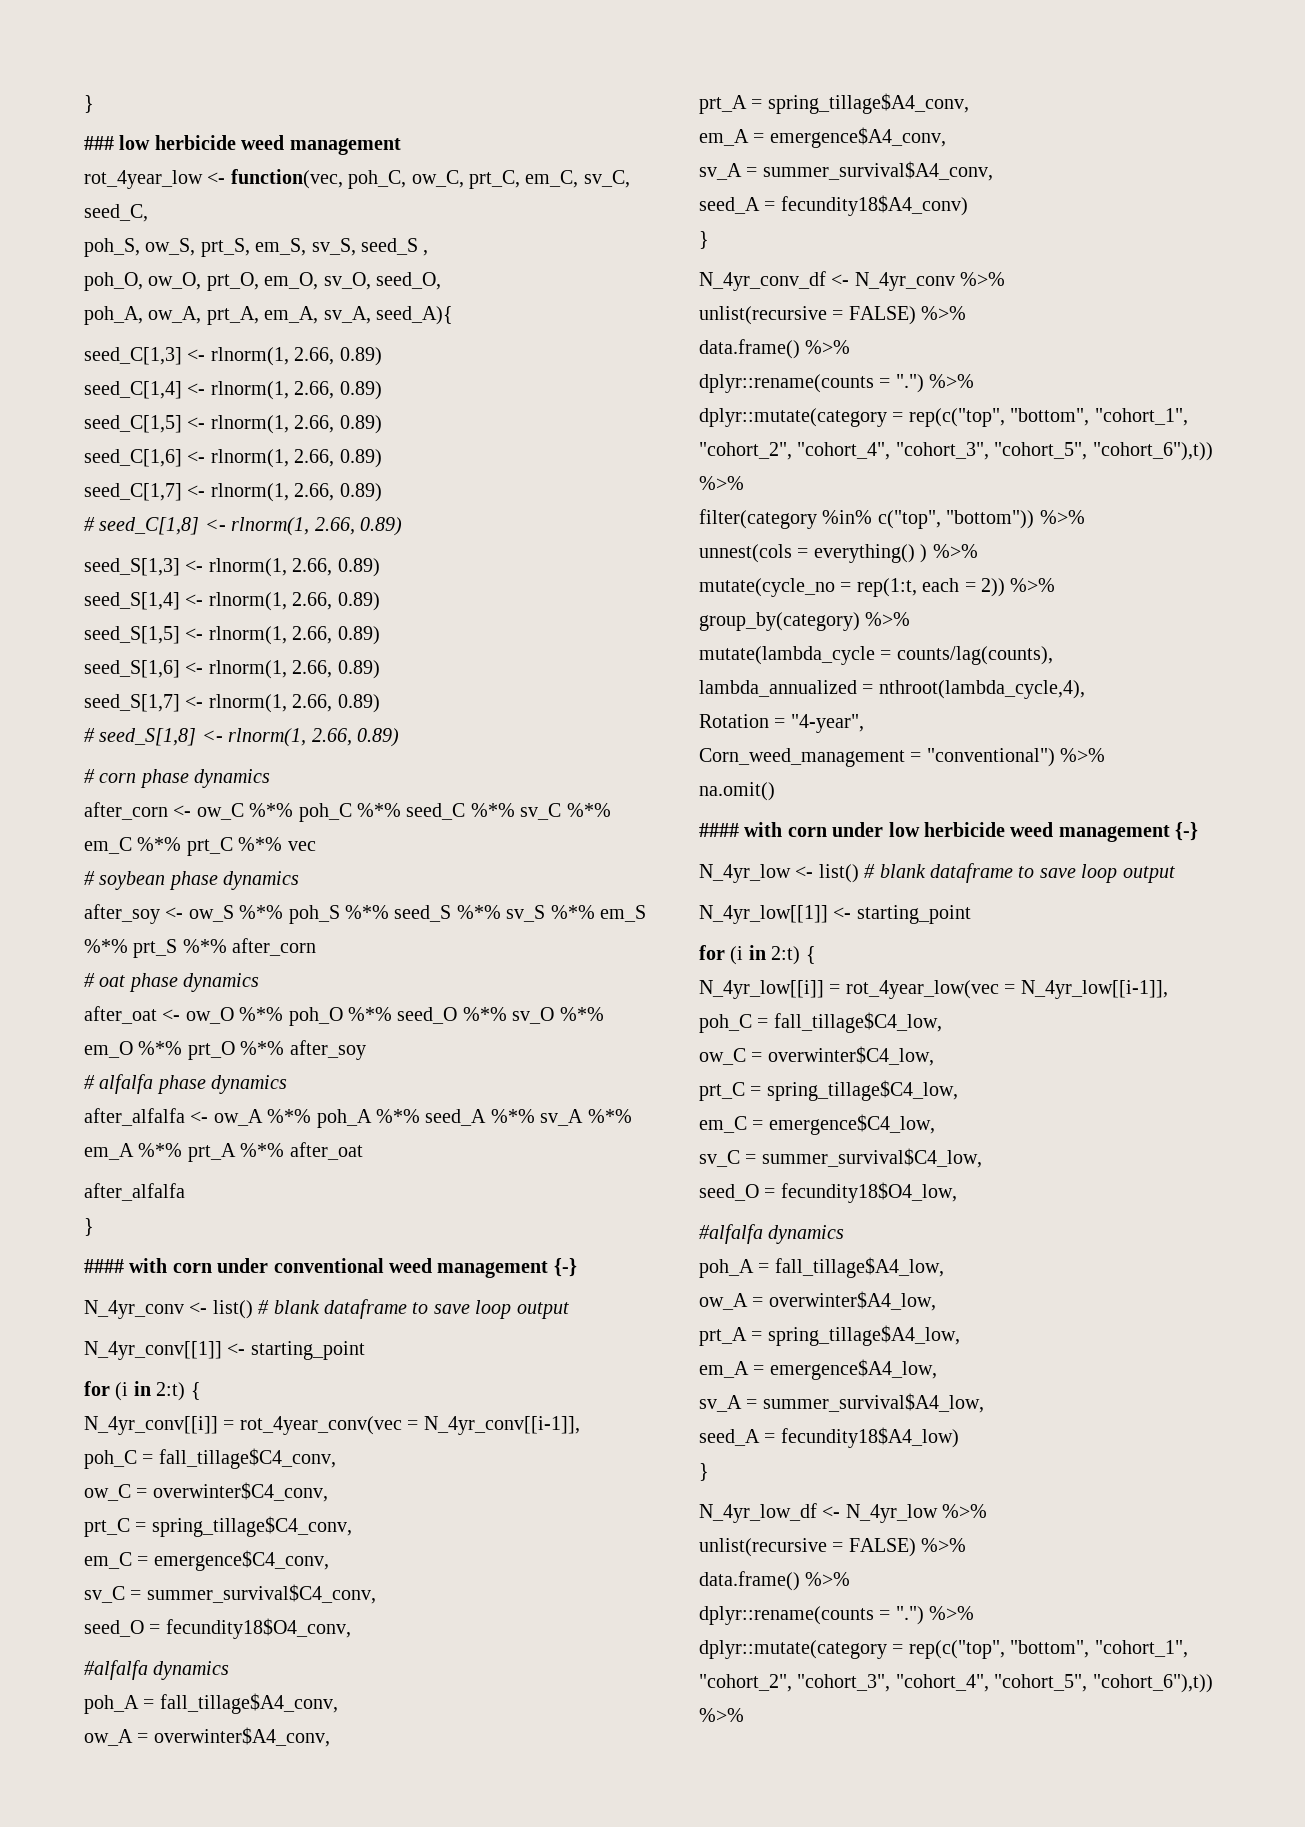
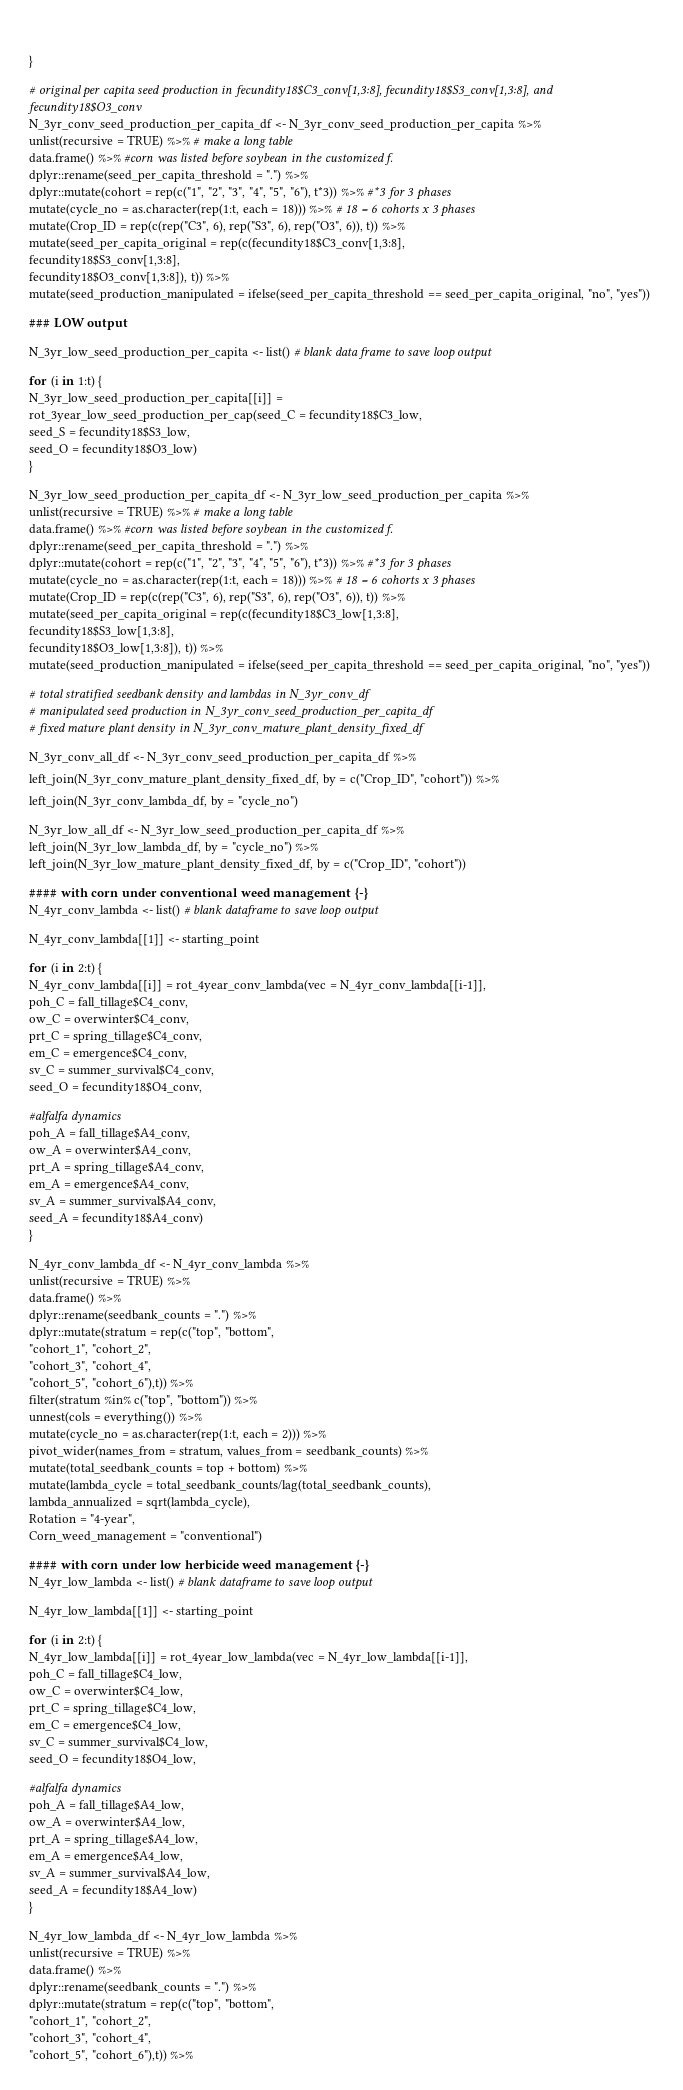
[84,95,94,113] [84,135,401,155] [84,169,630,189] [84,204,148,222] [84,238,429,257] [84,272,441,291] [84,306,453,325] [84,347,382,366] [84,381,382,400] [84,415,382,434] [84,449,382,468] [84,483,382,502] [84,517,402,536] [84,558,380,577] [84,592,380,611] [84,626,380,645] [84,660,380,679] [84,694,380,713] [84,728,399,747] [84,769,271,788] [84,802,611,822] [84,837,316,856] [84,871,300,890] [84,904,646,924] [84,938,317,958] [84,973,260,992] [84,1006,604,1026] [84,1040,366,1060] [84,1074,288,1094] [84,1108,632,1128] [84,1142,363,1162] [84,1183,185,1201] [84,1218,94,1236] } // ### low herbicide weed management // rot_4year_low <- function(vec, poh_C, ow_C, prt_C, em_C, sv_C, seed_C, // poh_S, ow_S, prt_S, em_S, sv_S, seed_S , // poh_O, ow_O, prt_O, em_O, sv_O, seed_O, // poh_A, ow_A, prt_A, em_A, sv_A, seed_A){ // seed_C[1,3] <- rlnorm(1, 2.66, 0.89) // seed_C[1,4] <- rlnorm(1, 2.66, 0.89) // seed_C[1,5] <- rlnorm(1, 2.66, 0.89) // seed_C[1,6] <- rlnorm(1, 2.66, 0.89) // seed_C[1,7] <- rlnorm(1, 2.66, 0.89) // # seed_C[1,8] <- rlnorm(1, 2.66, 0.89) // seed_S[1,3] <- rlnorm(1, 2.66, 0.89) // seed_S[1,4] <- rlnorm(1, 2.66, 0.89) // seed_S[1,5] <- rlnorm(1, 2.66, 0.89) // seed_S[1,6] <- rlnorm(1, 2.66, 0.89) // seed_S[1,7] <- rlnorm(1, 2.66, 0.89) // # seed_S[1,8] <- rlnorm(1, 2.66, 0.89) // # corn phase dynamics // after_corn <- ow_C %*% poh_C %*% seed_C %*% sv_C %*% em_C %*% prt_C %*% vec // # soybean phase dynamics // after_soy <- ow_S %*% poh_S %*% seed_S %*% sv_S %*% em_S %*% prt_S %*% after_corn // # oat phase dynamics // after_oat <- ow_O %*% poh_O %*% seed_O %*% sv_O %*% em_O %*% prt_O %*% after_soy // # alfalfa phase dynamics // after_alfalfa <- ow_A %*% poh_A %*% seed_A %*% sv_A %*% em_A %*% prt_A %*% after_oat // after_alfalfa // } -> [29,55,33,68] [29,85,554,98] [27,102,142,114] [29,119,541,131] [29,135,294,148] [29,152,394,165] [29,169,308,182] [29,186,451,200] [29,203,476,217] [29,220,405,233] [29,237,406,250] [29,254,180,267] [29,271,230,284] [29,288,651,301] [29,318,129,330] [29,346,493,360] [29,375,103,388] [29,393,283,405] [29,409,423,422] [29,426,191,439] [29,443,198,456] [29,460,33,473] [29,490,529,502] [29,506,294,519] [29,523,394,536] [29,540,308,553] [29,557,451,571] [29,574,476,588] [29,591,405,604] [29,608,400,621] [29,625,174,638] [29,642,224,655] [29,659,651,672] [29,689,372,701] [29,706,435,719] [29,723,426,736] [29,752,416,764] [29,773,499,786] [29,795,298,808] [29,825,404,837] [29,841,319,854] [29,858,467,871] } // # original per capita seed production in fecundity18$C3_conv[1,3:8], fecundity18$S3_conv[1,3:8], and fecundity18$O3_conv // N_3yr_conv_seed_production_per_capita_df <- N_3yr_conv_seed_production_per_capita %>% // unlist(recursive = TRUE) %>% # make a long table // data.frame() %>% #corn was listed before soybean in the customized f. // dplyr::rename(seed_per_capita_threshold = ".") %>% // dplyr::mutate(cohort = rep(c("1", "2", "3", "4", "5", "6"), t*3)) %>% #*3 for 3 phases // mutate(cycle_no = as.character(rep(1:t, each = 18))) %>% # 18 = 6 cohorts x 3 phases // mutate(Crop_ID = rep(c(rep("C3", 6), rep("S3", 6), rep("O3", 6)), t)) %>% // mutate(seed_per_capita_original = rep(c(fecundity18$C3_conv[1,3:8], // fecundity18$S3_conv[1,3:8], // fecundity18$O3_conv[1,3:8]), t)) %>% // mutate(seed_production_manipulated = ifelse(seed_per_capita_threshold == seed_per_capita_original, "no", "yes")) // ### LOW output // N_3yr_low_seed_production_per_capita <- list() # blank data frame to save loop output // for (i in 1:t) { // N_3yr_low_seed_production_per_capita[[i]] = // rot_3year_low_seed_production_per_cap(seed_C = fecundity18$C3_low, // seed_S = fecundity18$S3_low, // seed_O = fecundity18$O3_low) // } // N_3yr_low_seed_production_per_capita_df <- N_3yr_low_seed_production_per_capita %>% // unlist(recursive = TRUE) %>% # make a long table // data.frame() %>% #corn was listed before soybean in the customized f. // dplyr::rename(seed_per_capita_threshold = ".") %>% // dplyr::mutate(cohort = rep(c("1", "2", "3", "4", "5", "6"), t*3)) %>% #*3 for 3 phases // mutate(cycle_no = as.character(rep(1:t, each = 18))) %>% # 18 = 6 cohorts x 3 phases // mutate(Crop_ID = rep(c(rep("C3", 6), rep("S3", 6), rep("O3", 6)), t)) %>% // mutate(seed_per_capita_original = rep(c(fecundity18$C3_low[1,3:8], // fecundity18$S3_low[1,3:8], // fecundity18$O3_low[1,3:8]), t)) %>% // mutate(seed_production_manipulated = ifelse(seed_per_capita_threshold == seed_per_capita_original, "no", "yes")) // # total stratified seedbank density and lambdas in N_3yr_conv_df // # manipulated seed production in N_3yr_conv_seed_production_per_capita_df // # fixed mature plant density in N_3yr_conv_mature_plant_density_fixed_df // N_3yr_conv_all_df <- N_3yr_conv_seed_production_per_capita_df %>% // left_join(N_3yr_conv_mature_plant_density_fixed_df, by = c("Crop_ID", "cohort")) %>% // left_join(N_3yr_conv_lambda_df, by = "cycle_no") // N_3yr_low_all_df <- N_3yr_low_seed_production_per_capita_df %>% // left_join(N_3yr_low_lambda_df, by = "cycle_no") %>% // left_join(N_3yr_low_mature_plant_density_fixed_df, by = c("Crop_ID", "cohort"))
[84,1299,569,1319] [84,1341,365,1360] [84,1381,201,1401] [84,1416,580,1435] N_4yr_conv <- list() # blank dataframe to save loop output // N_4yr_conv[[1]] <- starting_point // for (i in 2:t) { // N_4yr_conv[[i]] = rot_4year_conv(vec = N_4yr_conv[[i-1]], -> [29,904,379,918] [29,934,260,946] [29,962,103,975] [29,979,487,992] N_4yr_conv_lambda <- list() # blank dataframe to save loop output // N_4yr_conv_lambda[[1]] <- starting_point // for (i in 2:t) { // N_4yr_conv_lambda[[i]] = rot_4year_conv_lambda(vec = N_4yr_conv_lambda[[i-1]],
[699,271,1006,291] [699,306,967,325] [699,339,851,359] [699,374,975,393] [699,408,1188,427] [699,442,989,460] N_4yr_conv_df <- N_4yr_conv %>% // unlist(recursive = FALSE) %>% // data.frame() %>% // dplyr::rename(counts = ".") %>% // dplyr::mutate(category = rep(c("top", "bottom", "cohort_1", "cohort_2", "cohort_4", "cohort_3", -> [29,1259,309,1271] [29,1275,190,1288] [29,1292,121,1305] [29,1309,256,1322] [29,1326,274,1339] [29,1344,151,1355] [29,1361,151,1372] N_4yr_conv_lambda_df <- N_4yr_conv_lambda %>% // unlist(recursive = TRUE) %>% // data.frame() %>% // dplyr::rename(seedbank_counts = ".") %>% // dplyr::mutate(stratum = rep(c("top", "bottom", // "cohort_1", "cohort_2", // "cohort_3", "cohort_4", //
[699,509,817,529] filter(category -> [29,1394,101,1407] filter(stratum
[813,544,928,563] everything() ) -> [104,1411,176,1424] everything())
[856,578,1056,597] [699,612,860,631] rep(1:t, each = 2)) %>% // group_by(category) -> [132,1428,327,1441] [29,1445,429,1458] [29,1462,281,1475] as.character(rep(1:t, each = 2))) %>% // pivot_wider(names_from = stratum, values_from = seedbank_counts) %>% // mutate(total_seedbank_counts = top + bottom)
[896,646,1053,665] counts/lag(counts), -> [156,1479,432,1492] total_seedbank_counts/lag(total_seedbank_counts),
[878,680,1085,699] nthroot(lambda_cycle,4), -> [146,1496,251,1509] sqrt(lambda_cycle),
[1060,748,1106,762] [699,782,775,801] %>% // na.omit() -> (263, 1536) none
[699,863,1175,883] [699,905,971,924] [699,945,816,965] [699,980,1168,999] N_4yr_low <- list() # blank dataframe to save loop output // N_4yr_low[[1]] <- starting_point // for (i in 2:t) { // N_4yr_low[[i]] = rot_4year_low(vec = N_4yr_low[[i-1]], -> [29,1576,373,1590] [29,1606,254,1618] [29,1634,103,1647] [29,1651,469,1664] N_4yr_low_lambda <- list() # blank dataframe to save loop output // N_4yr_low_lambda[[1]] <- starting_point // for (i in 2:t) { // N_4yr_low_lambda[[i]] = rot_4year_low_lambda(vec = N_4yr_low_lambda[[i-1]],
[699,1503,988,1523] [699,1538,967,1557] [699,1571,851,1591] [699,1606,975,1625] [699,1640,1188,1659] [699,1674,989,1692] N_4yr_low_df <- N_4yr_low %>% // unlist(recursive = FALSE) %>% // data.frame() %>% // dplyr::rename(counts = ".") %>% // dplyr::mutate(category = rep(c("top", "bottom", "cohort_1", "cohort_2", "cohort_3", "cohort_4", -> [29,1931,297,1943] [29,1947,190,1960] [29,1964,121,1977] [29,1981,256,1994] [29,1998,274,2011] [29,2016,151,2027] [29,2033,151,2044] N_4yr_low_lambda_df <- N_4yr_low_lambda %>% // unlist(recursive = TRUE) %>% // data.frame() %>% // dplyr::rename(seedbank_counts = ".") %>% // dplyr::mutate(stratum = rep(c("top", "bottom", // "cohort_1", "cohort_2", // "cohort_3", "cohort_4", //

